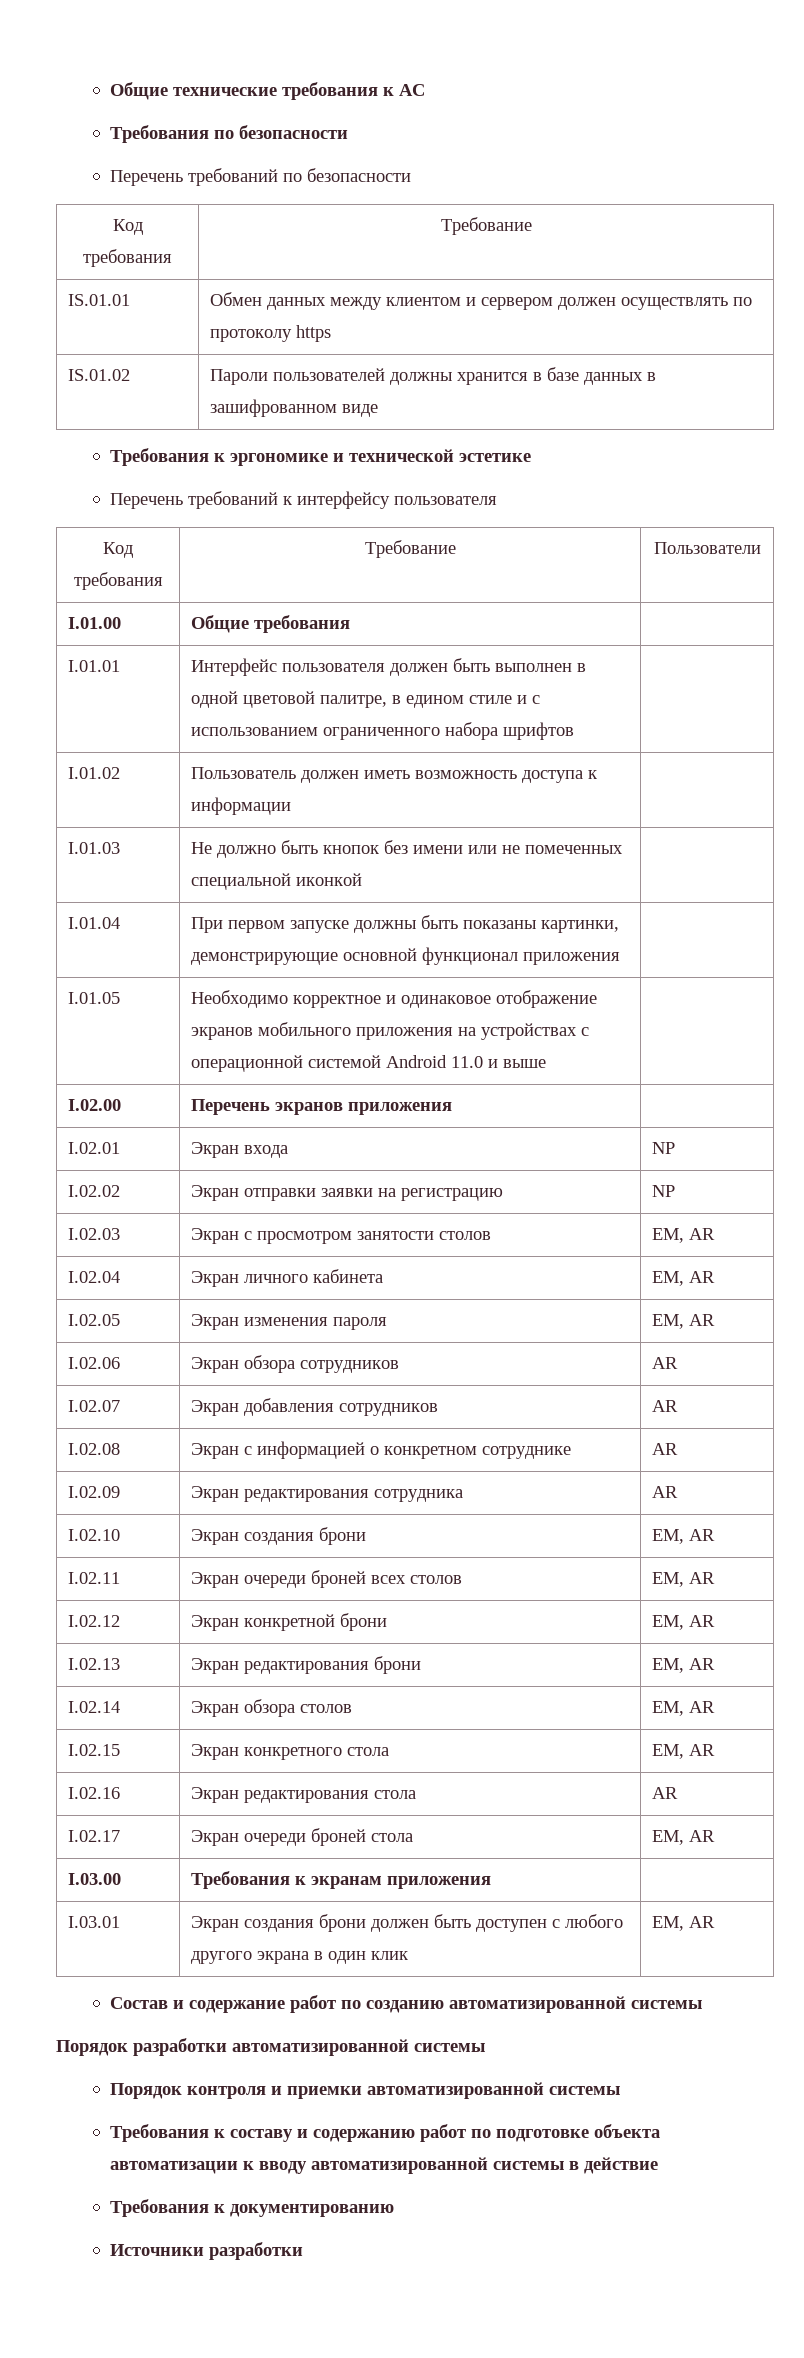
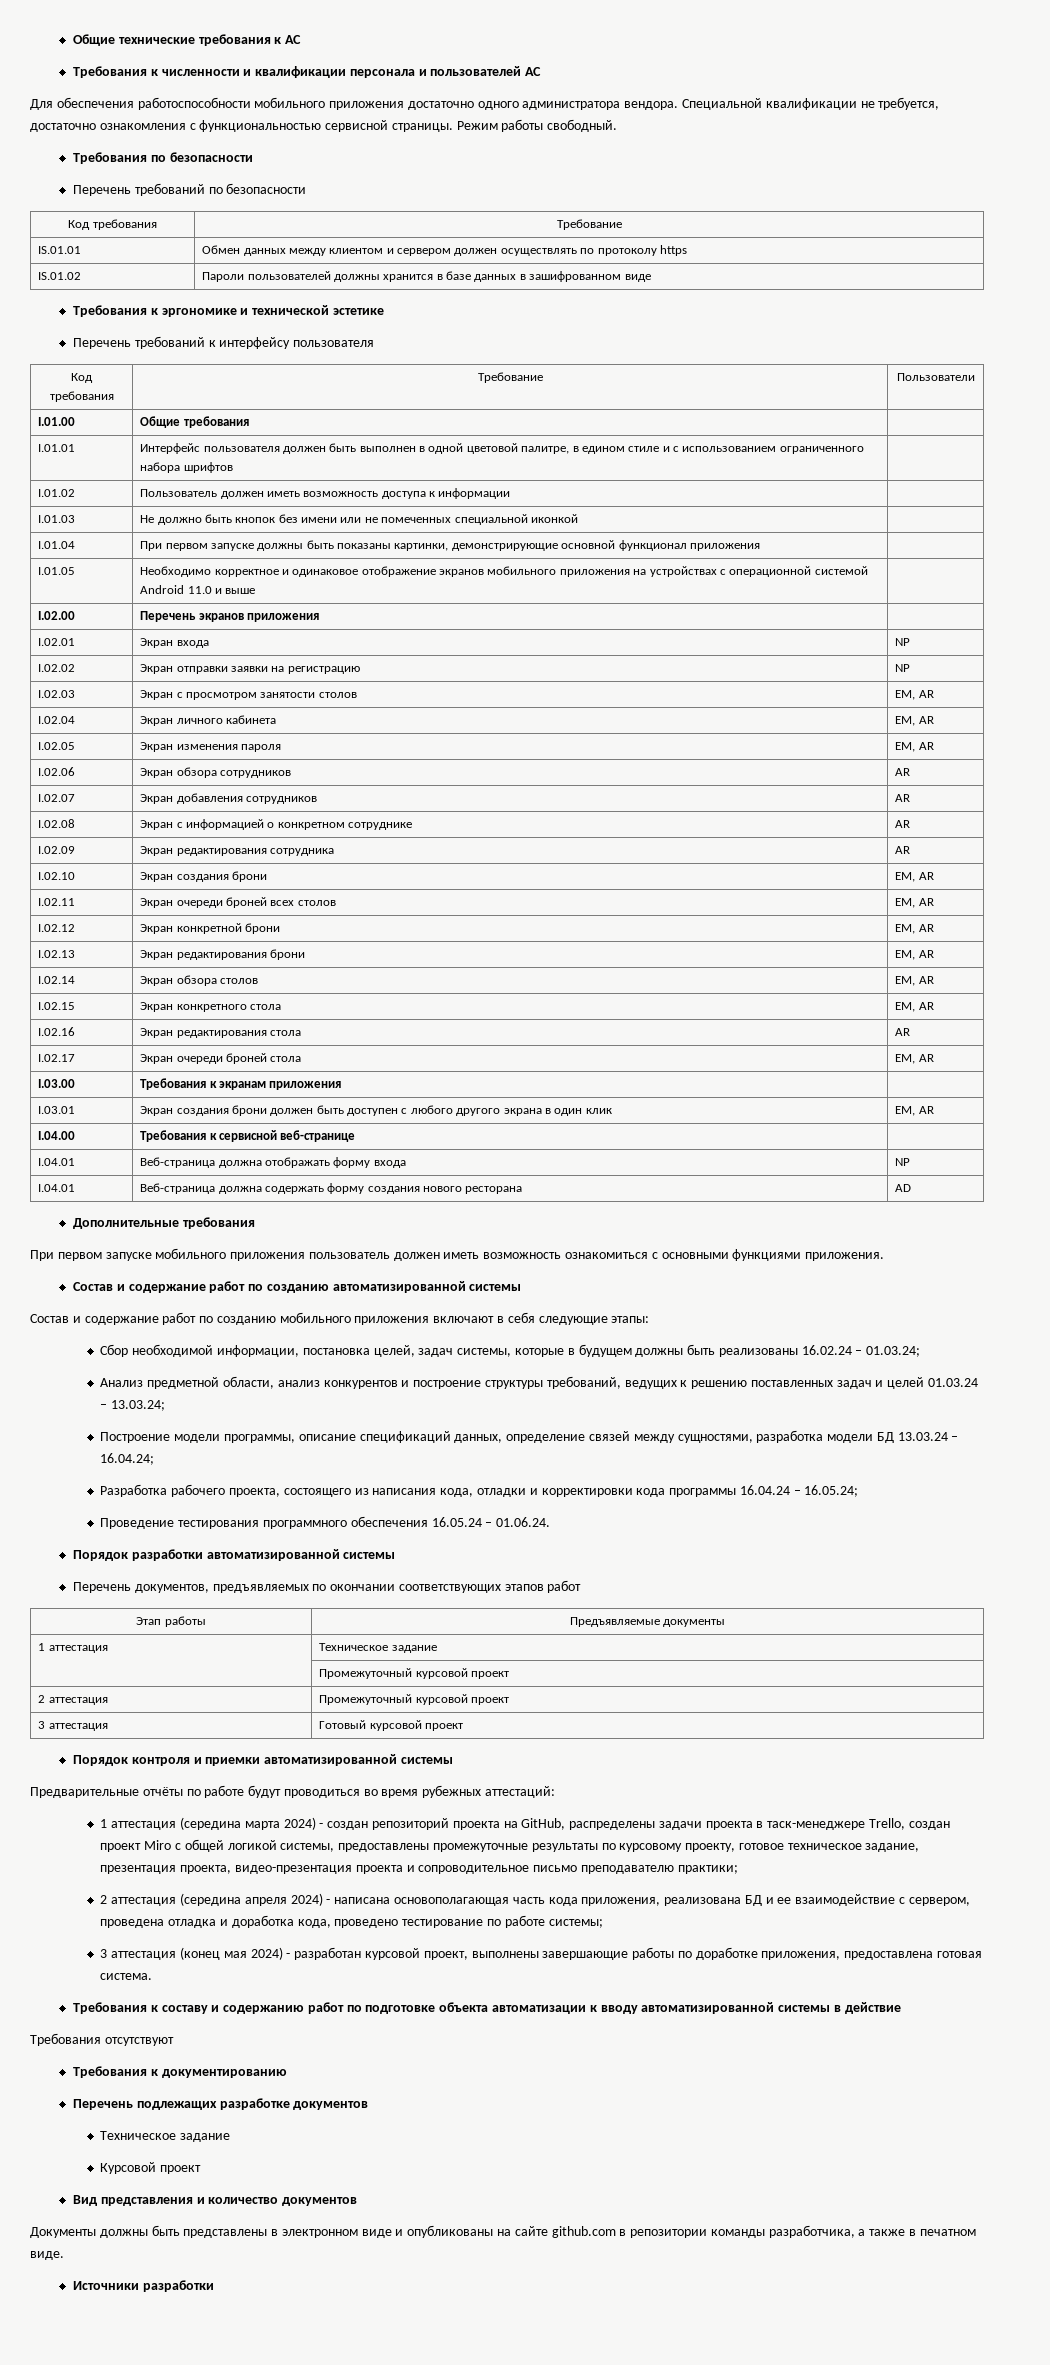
(425, 90) none -> [72,66,542,78] [30,97,940,110] [30,119,618,132] // Требования к численности и квалификации персонала и пользователей АС // Для обеспечения работоспособности мобильного приложения достаточно одного администратора вендора. Специальной квалификации не требуется, достаточно ознакомления с функциональностью сервисной страницы. Режим работы свободный.
(716, 1922) none -> [38,1131,76,1140] [140,1130,356,1142] [38,1158,76,1166] [140,1157,406,1168] [895,1158,911,1166] [38,1184,76,1192] [140,1183,523,1194] [895,1184,912,1192] [72,1217,255,1229] [30,1248,885,1261] // I.04.00 | Требования к сервисной веб-странице | // I.04.01 | Веб-страница должна отображать форму входа | NP // I.04.01 | Веб-страница должна содержать форму создания нового ресторана | AD // Дополнительные требования // При первом запуске мобильного приложения пользователь должен иметь возможность ознакомиться с основными функциями приложения.
[56,2038,485,2056] Порядок разработки автоматизированной системы -> [30,1312,650,1325] [100,1344,921,1357] [100,1376,978,1389] [100,1400,166,1411] [100,1430,959,1443] [100,1453,155,1465] [100,1484,859,1497] [100,1516,551,1529] [72,1549,396,1561] [72,1580,582,1593] [136,1616,206,1627] [569,1617,726,1627] [38,1643,108,1653] [319,1643,437,1653] [319,1668,509,1679] [38,1695,108,1705] [319,1694,509,1705] [38,1721,108,1731] [319,1720,463,1731] Состав и содержание работ по созданию мобильного приложения включают в себя следующие этапы: // Сбор необходимой информации, постановка целей, задач системы, которые в будущем должны быть реализованы 16.02.24 – 01.03.24; // Анализ предметной области, анализ конкурентов и построение структуры требований, ведущих к решению поставленных задач и целей 01.03.24 – 13.03.24; // Построение модели программы, описание спецификаций данных, определение связей между сущностями, разработка модели БД 13.03.24 – 16.04.24; // Разработка рабочего проекта, состоящего из написания кода, отладки и корректировки кода программы 16.04.24 – 16.05.24; // Проведение тестирования программного обеспечения 16.05.24 – 01.06.24. // Порядок разработки автоматизированной системы // Перечень документов, предъявляемых по окончании соответствующих этапов работ // Этап работы | Предъявляемые документы // 1 аттестация | Техническое задание // | Промежуточный курсовой проект // 2 аттестация | Промежуточный курсовой проект // 3 аттестация | Готовый курсовой проект
(620, 2090) none -> [30,1785,556,1798] [100,1817,950,1830] [100,1839,920,1852] [100,1865,738,1874] [100,1893,970,1906] [100,1915,603,1928] [100,1947,982,1960] [100,1973,153,1980] // Предварительные отчёты по работе будут проводиться во время рубежных аттестаций: // 1 аттестация (середина марта 2024) - создан репозиторий проекта на GitHub, распределены задачи проекта в таск-менеджере Trello, создан проект Miro с общей логикой системы, предоставлены промежуточные результаты по курсовому проекту, готовое техническое задание, презентация проекта, видео-презентация проекта и сопроводительное письмо преподавателю практики; // 2 аттестация (середина апреля 2024) - написана основополагающая часть кода приложения, реализована БД и ее взаимодействие с сервером, проведена отладка и доработка кода, проведено тестирование по работе системы; // 3 аттестация (конец мая 2024) - разработан курсовой проект, выполнены завершающие работы по доработке приложения, предоставлена готовая система.
(658, 2165) none -> [30,2033,174,2046] // Требования отсутствуют
(394, 2210) none -> [72,2098,369,2110] [100,2131,231,2142] [100,2162,202,2174] [72,2195,358,2206] [30,2225,976,2238] [30,2251,64,2260] // Перечень подлежащих разработке документов // Техническое задание // Курсовой проект // Вид представления и количество документов // Документы должны быть представлены в электронном виде и опубликованы на сайте github.com в репозитории команды разработчика, а также в печатном виде.

